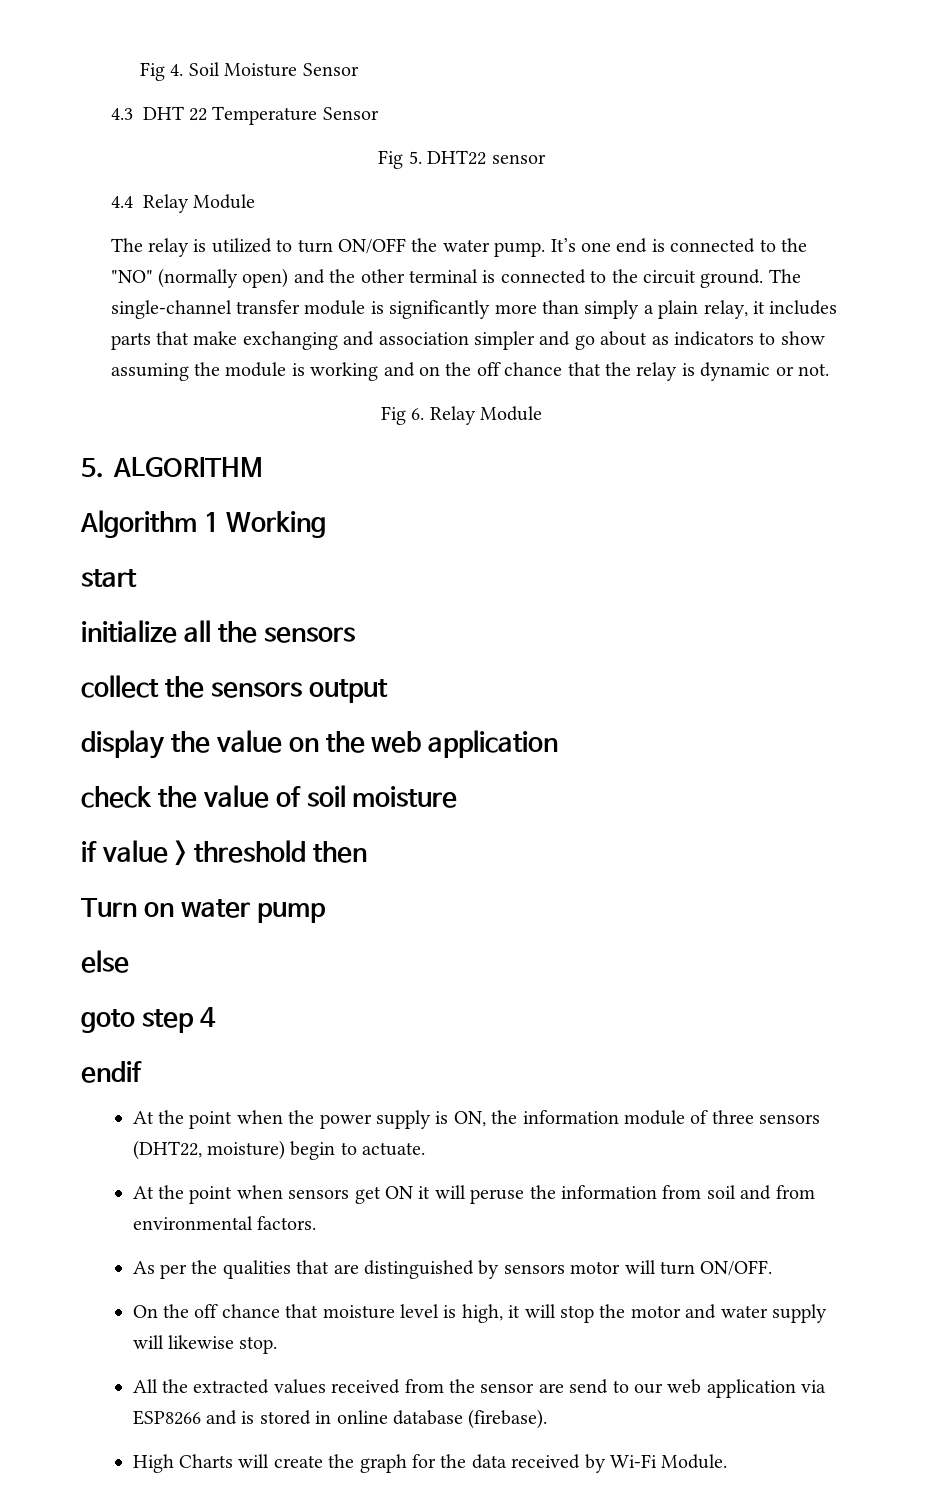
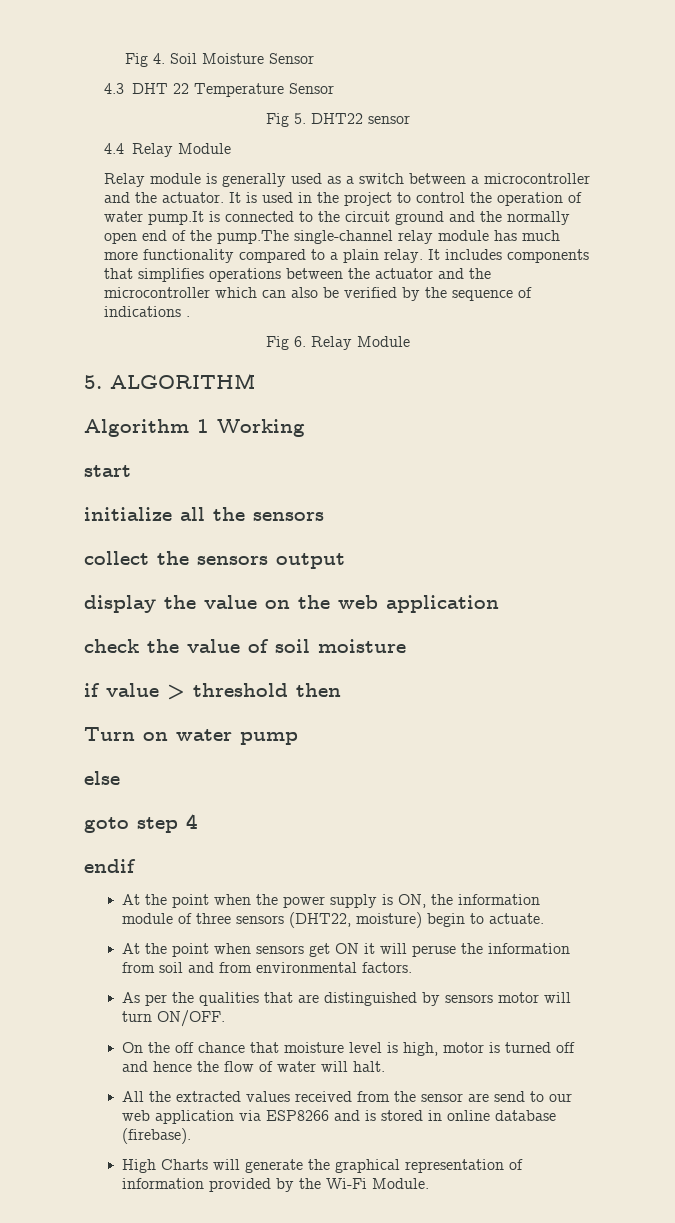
[110,238,807,257] [110,268,478,288] The relay is utilized to turn ON/OFF the water pump. It’s one end is connected to the "NO" (normally open) and the other terminal -> [104,173,591,187] [104,192,583,206] [104,211,205,225] Relay module is generally used as a switch between a microcontroller and the actuator. It is used in the project to control the operation of water pump.It
[700,269,801,288] [110,300,838,319] [110,331,825,350] [110,362,829,381] ground. The single-channel transfer module is significantly more than simply a plain relay, it includes parts that make exchanging and association simpler and go about as indicators to show assuming the module is working and on the off chance that the relay is dynamic or not. -> [395,211,571,225] [104,230,561,244] [104,249,590,263] [104,268,492,282] [104,287,533,301] [104,306,191,317] ground and the normally open end of the pump.The single-channel relay module has much more functionality compared to a plain relay. It includes components that simplifies operations between the actuator and the microcontroller which can also be verified by the sequence of indications .
[508,1304,827,1323] [132,1335,278,1354] it will stop the motor and water supply will likewise stop. -> [442,1042,575,1053] [121,1061,385,1072] motor is turned off and hence the flow of water will halt.
[273,1454,606,1473] create the graph for the data received by -> [244,1159,523,1173] [121,1178,321,1192] generate the graphical representation of information provided by the

